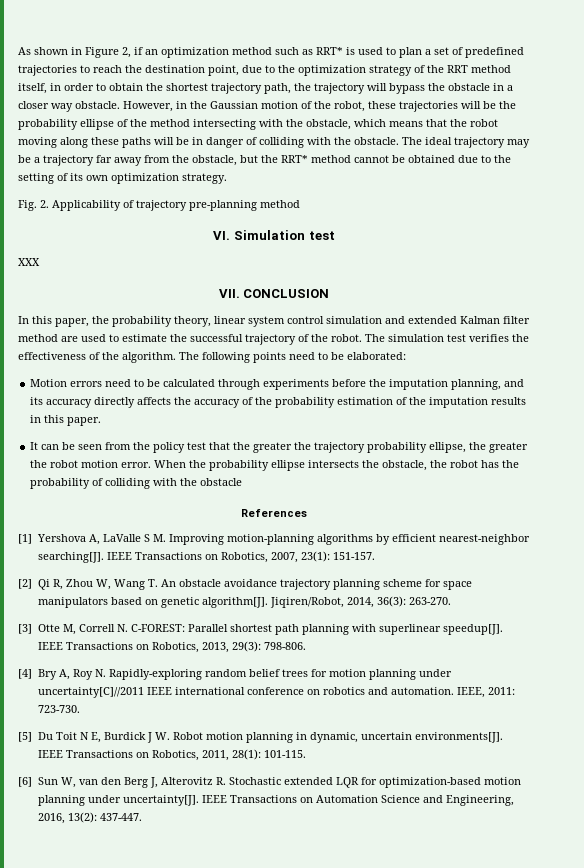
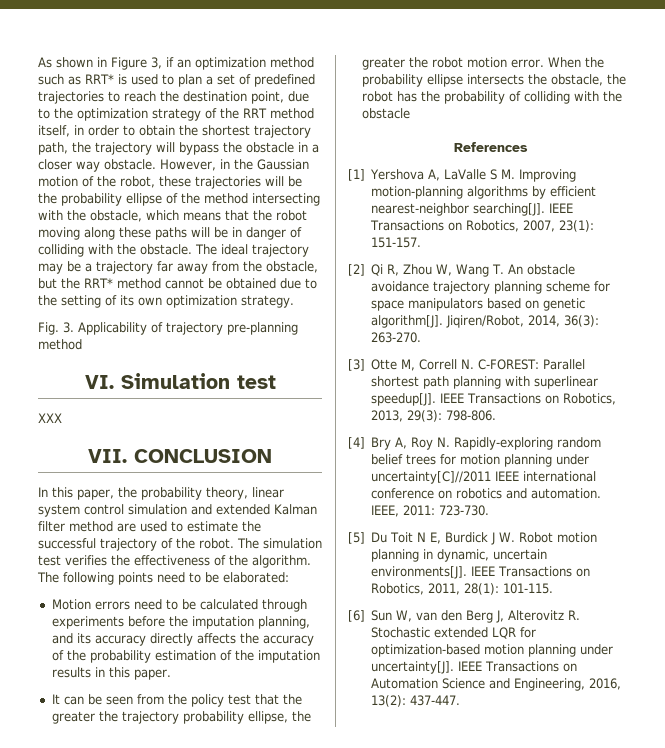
[122,47,131,58] 2, -> [151,57,162,69] 3,
[40,200,49,208] 2. -> [63,322,74,333] 3.

